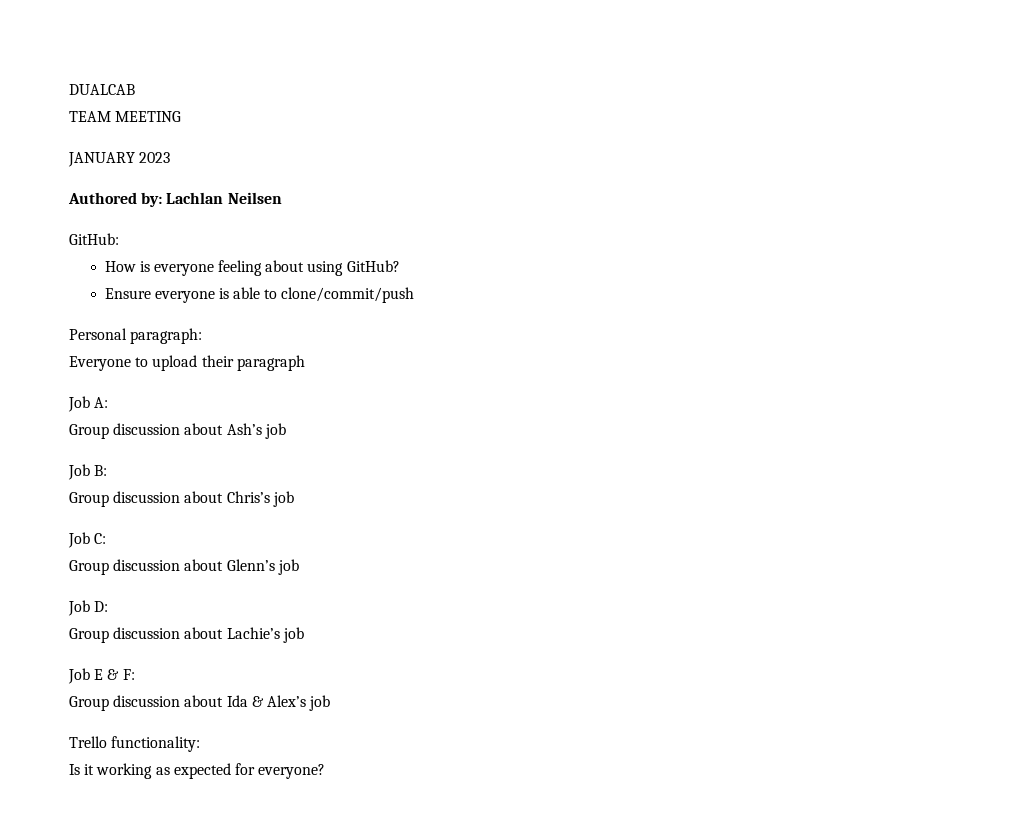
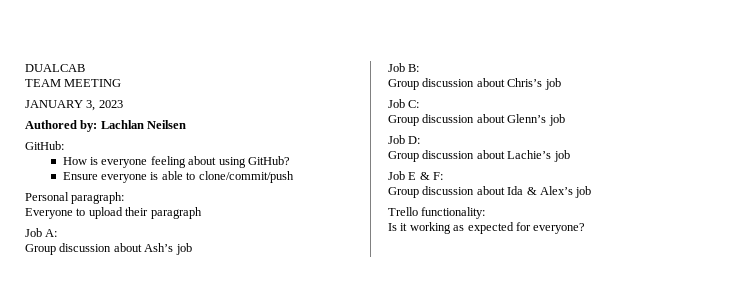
(135, 159) none -> [86,100,96,111] 3,

